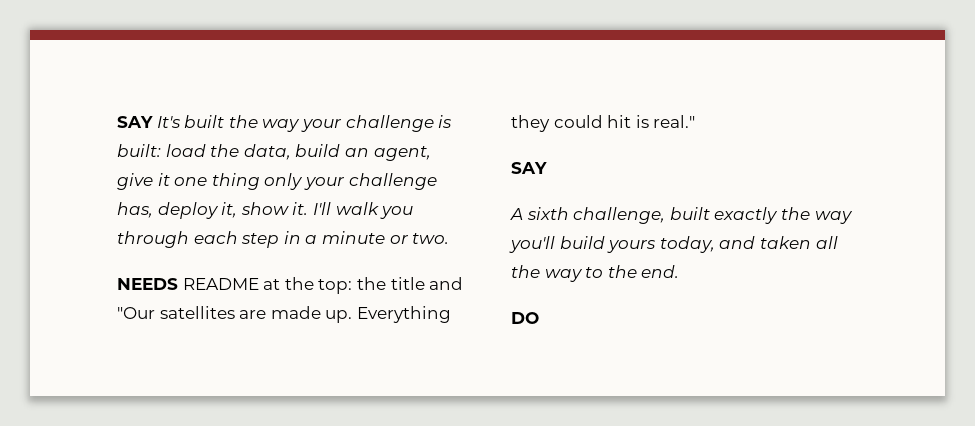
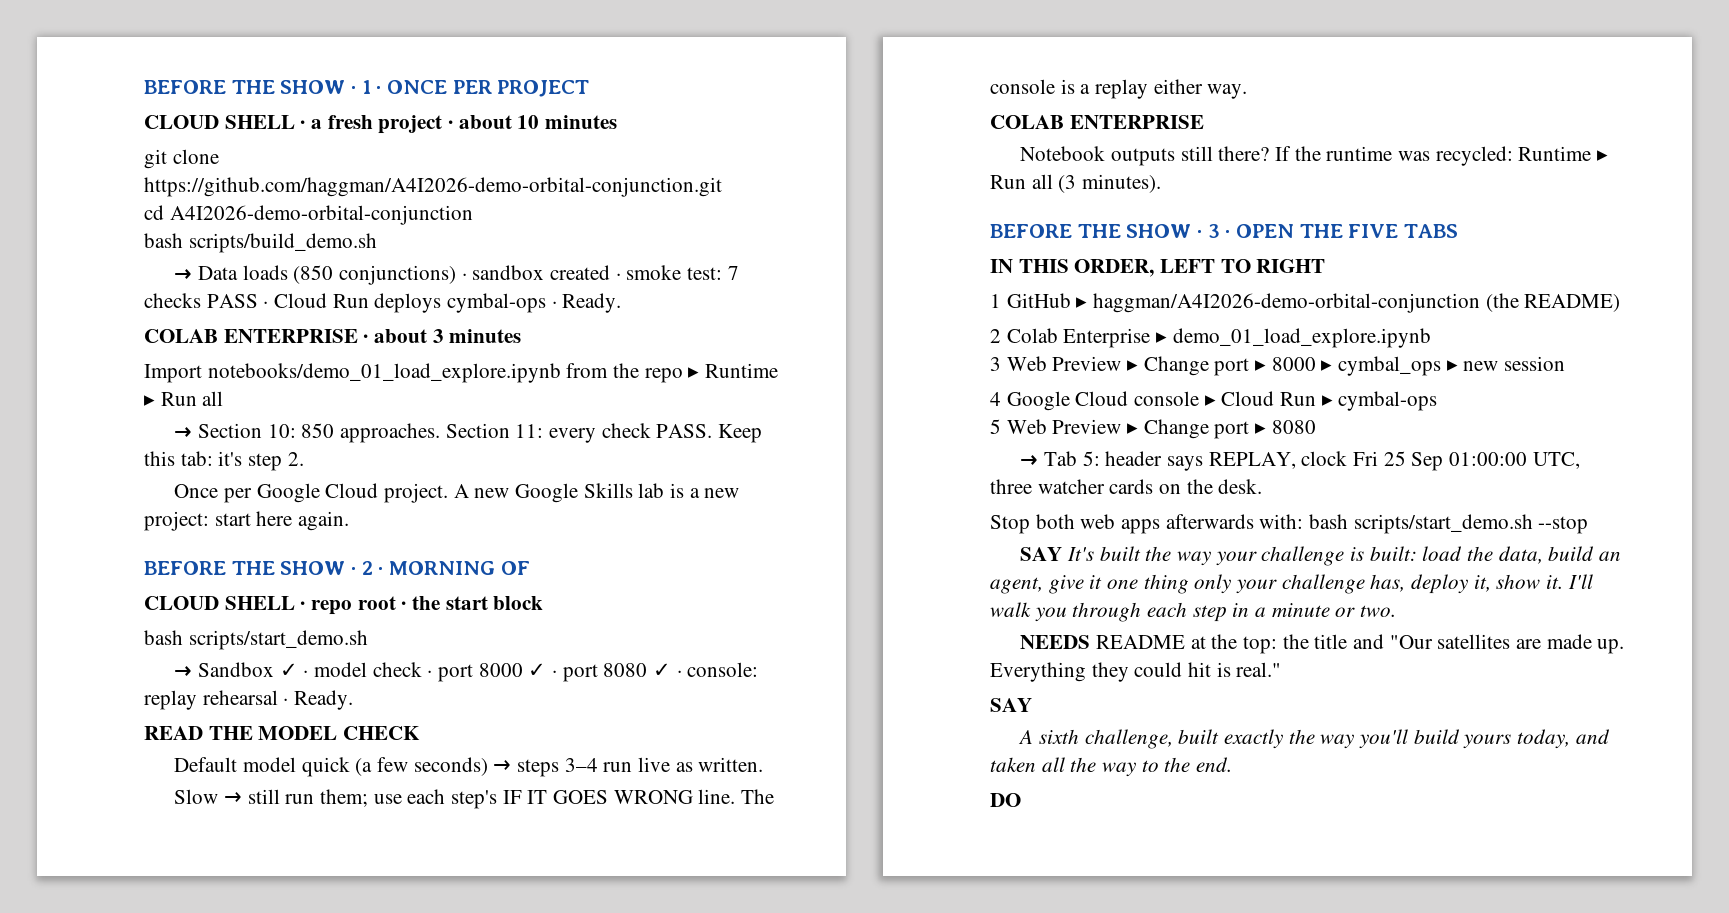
(117, 122) none -> [144,80,590,97] [144,115,618,134] [144,149,219,169] [144,177,722,197] [144,205,473,225] [144,233,377,253] [174,265,739,285] [144,293,622,313] [144,329,522,343] [144,363,779,383] [144,391,224,406] [174,423,762,443] [144,451,304,471] [174,483,740,503] [144,511,350,531] [144,561,530,575] [144,596,544,615] [144,630,368,650] [174,662,759,682] [144,690,354,710] [144,726,421,740] [174,757,764,777] [174,789,774,809] [990,79,1248,99] [990,115,1204,129] [1020,146,1608,166] [990,174,1162,193] [990,224,1459,238] [990,259,1326,277] [990,293,1621,313] [990,328,1431,348] [990,356,1566,376] [990,391,1438,411] [990,419,1316,439] [1020,451,1580,471] [990,479,1263,494] [990,514,1589,534] BEFORE THE SHOW · 1 · ONCE PER PROJECT // CLOUD SHELL · a fresh project · about 10 minutes // git clone https://github.com/haggman/A4I2026-demo-orbital-conjunction.git // cd A4I2026-demo-orbital-conjunction // bash scripts/build_demo.sh // → Data loads (850 conjunctions) · sandbox created · smoke test: 7 checks PASS · Cloud Run deploys cymbal-ops · Ready. // COLAB ENTERPRISE · about 3 minutes // Import notebooks/demo_01_load_explore.ipynb from the repo ▸ Runtime ▸ Run all // → Section 10: 850 approaches. Section 11: every check PASS. Keep this tab: it's step 2. // Once per Google Cloud project. A new Google Skills lab is a new project: start here again. // BEFORE THE SHOW · 2 · MORNING OF // CLOUD SHELL · repo root · the start block // bash scripts/start_demo.sh // → Sandbox ✓ · model check · port 8000 ✓ · port 8080 ✓ · console: replay rehearsal · Ready. // READ THE MODEL CHECK // Default model quick (a few seconds) → steps 3–4 run live as written. // Slow → still run them; use each step's IF IT GOES WRONG line. The console is a replay either way. // COLAB ENTERPRISE // Notebook outputs still there? If the runtime was recycled: Runtime ▸ Run all (3 minutes). // BEFORE THE SHOW · 3 · OPEN THE FIVE TABS // IN THIS ORDER, LEFT TO RIGHT // 1 GitHub ▸ haggman/A4I2026-demo-orbital-conjunction (the README) // 2 Colab Enterprise ▸ demo_01_load_explore.ipynb // 3 Web Preview ▸ Change port ▸ 8000 ▸ cymbal_ops ▸ new session // 4 Google Cloud console ▸ Cloud Run ▸ cymbal-ops // 5 Web Preview ▸ Change port ▸ 8080 // → Tab 5: header says REPLAY, clock Fri 25 Sep 01:00:00 UTC, three watcher cards on the desk. // Stop both web apps afterwards with: bash scripts/start_demo.sh --stop //

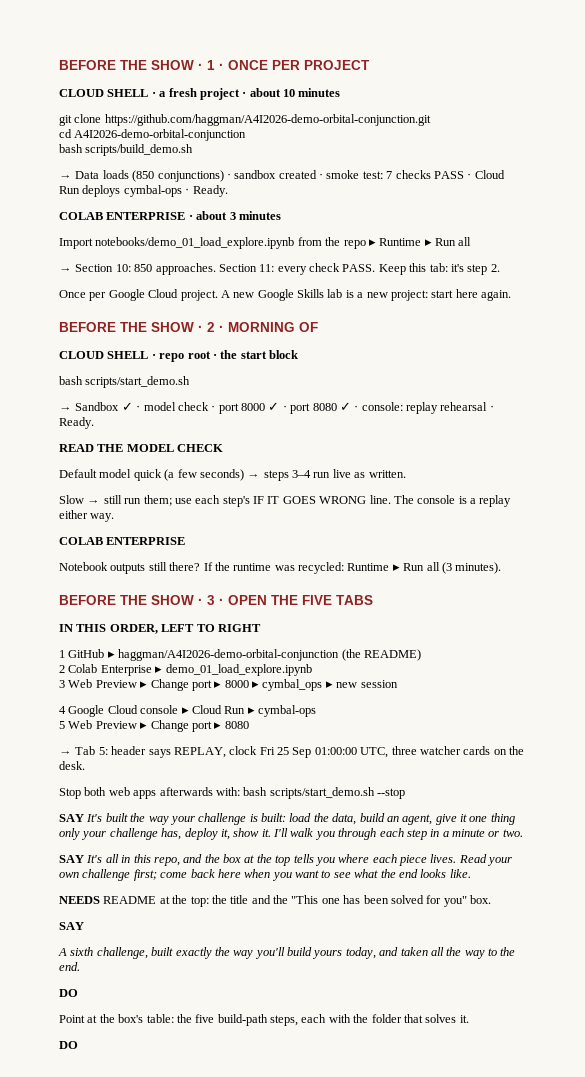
(1397, 611) none -> [59,854,513,866] [59,869,471,881] // SAY It's all in this repo, and the box at the top tells you where each piece lives. Read your own challenge first; come back here when you want to see what the end looks like.
[1389,634,1625,654] [990,662,1282,682] "Our satellites are made up. Everything they could hit is real." -> [273,895,491,907] the "This one has been solved for you" box.
(1021, 800) none -> [59,1014,469,1026] [59,1041,78,1049] // Point at the box's table: the five build-path steps, each with the folder that solves it. // DO

